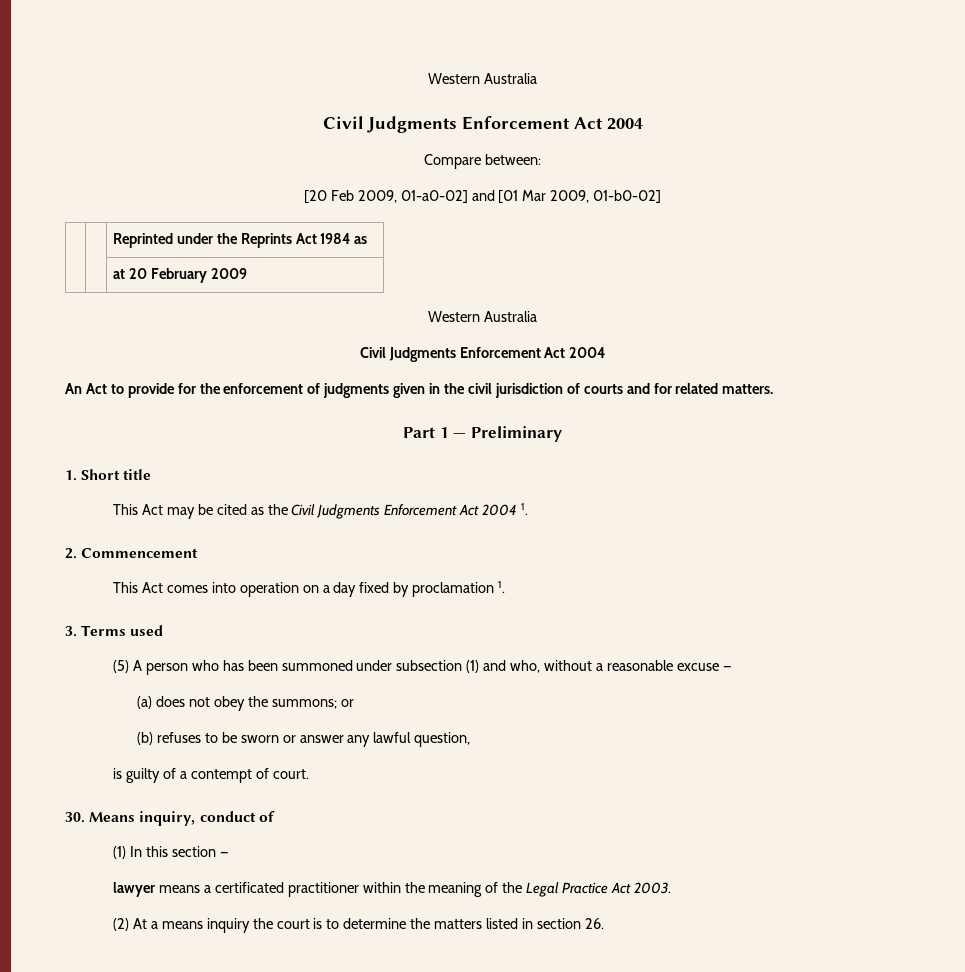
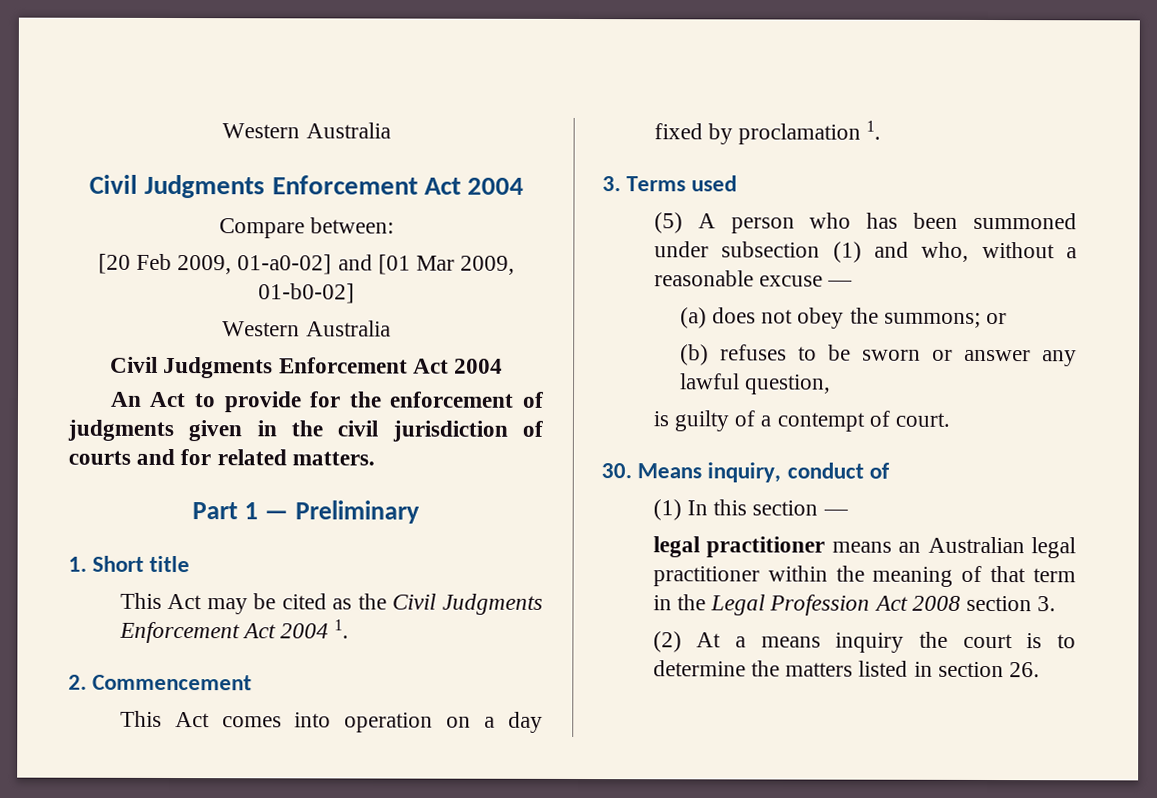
[112,233,368,248] [112,268,247,283] // | | Reprinted under the Reprints Act 1984 as // | | at 20 February 2009 -> (355, 293) none
[113,882,284,897] lawyer means a certificated -> [652,536,1076,559] legal practitioner means an Australian legal
[502,882,671,897] the Legal Practice Act 2003. -> [990,566,1076,583] [652,594,1057,616] that term in the Legal Profession Act 2008 section 3.

